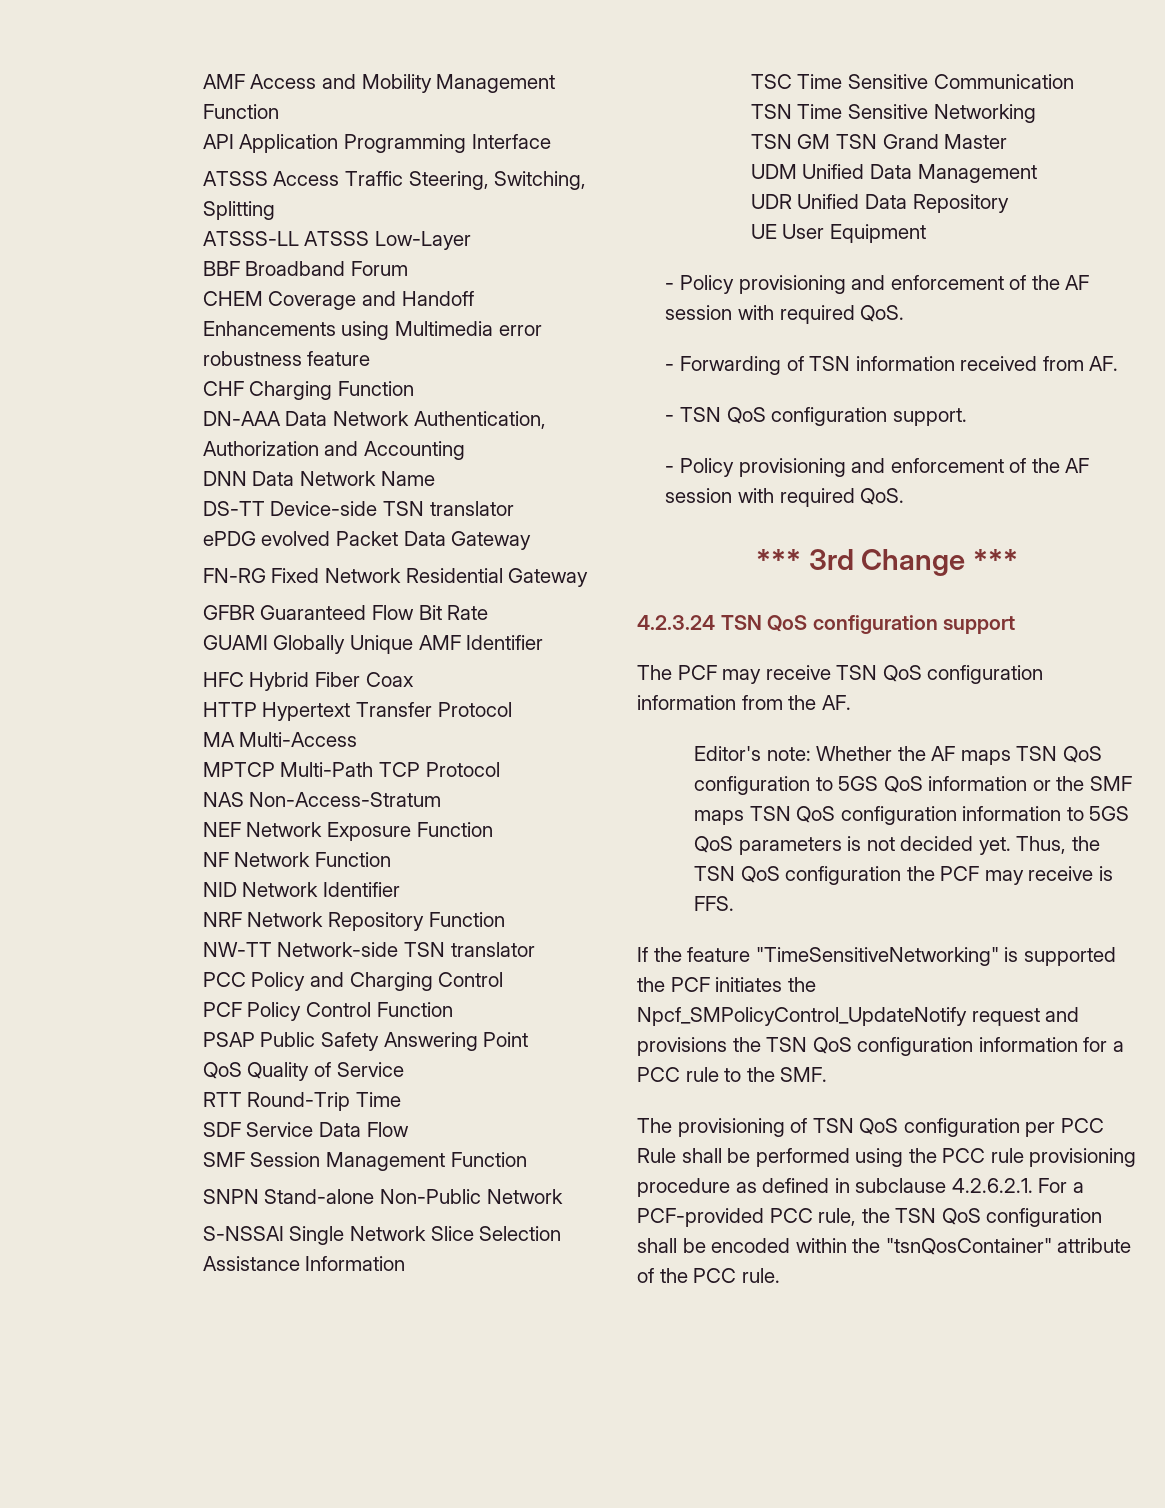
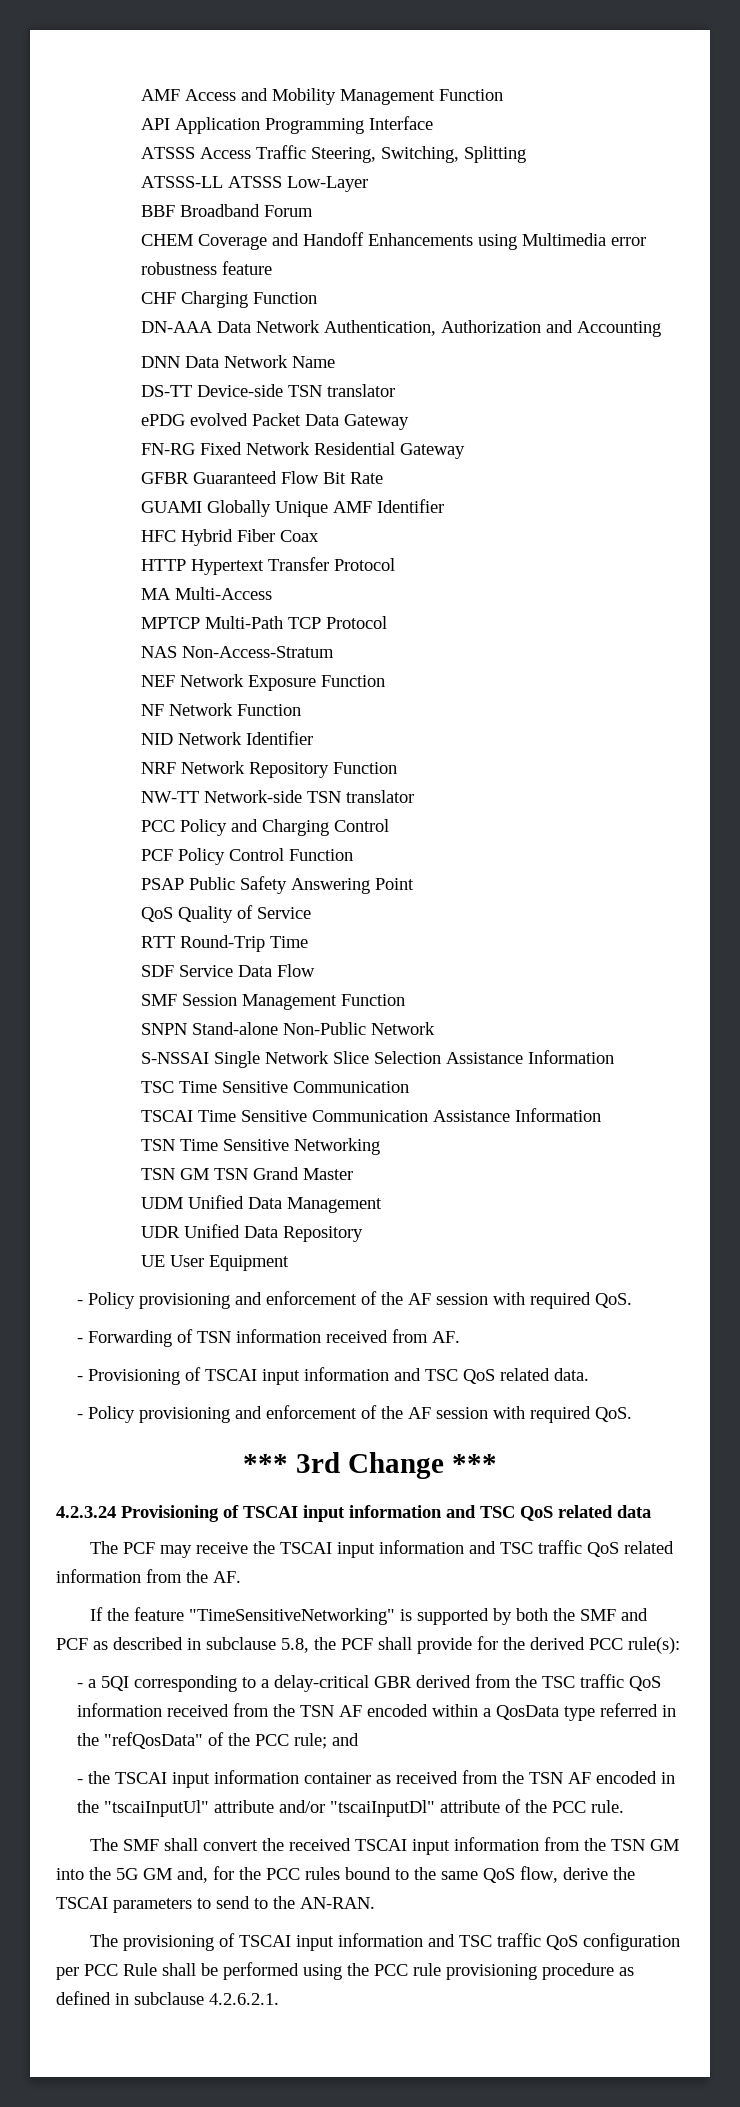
(1074, 81) none -> [141,1108,602,1122] // TSCAI Time Sensitive Communication Assistance Information
[680,407,967,426] TSN QoS configuration support. -> [88,1367,590,1385] Provisioning of TSCAI input information and TSC QoS related data.
[720,615,1016,634] [637,665,1044,684] [637,695,851,710] [693,746,1102,765] [693,776,1132,795] [693,806,1130,825] [693,836,1100,855] [693,866,1113,885] [693,896,734,911] TSN QoS configuration support // The PCF may receive TSN QoS configuration information from the AF. // Editor's note: Whether the AF maps TSN QoS configuration to 5GS QoS information or the SMF maps TSN QoS configuration information to 5GS QoS parameters is not decided yet. Thus, the TSN QoS configuration the PCF may receive is FFS. -> [121,1505,651,1522] [90,1540,675,1558] [56,1569,241,1583] Provisioning of TSCAI input information and TSC QoS related data // The PCF may receive the TSCAI input information and TSC traffic QoS related information from the AF.
[637,977,816,992] [637,1007,1080,1026] [637,1037,1124,1056] [637,1067,828,1082] [637,1118,854,1137] the PCF initiates the Npcf_SMPolicyControl_UpdateNotify request and provisions the TSN QoS configuration information for a PCC rule to the SMF. // The provisioning of TSN -> [493,1608,649,1625] [56,1636,680,1654] [77,1674,662,1692] [77,1703,677,1721] [77,1732,360,1749] [77,1770,676,1788] [77,1799,625,1817] [90,1837,680,1855] [56,1866,635,1883] [56,1896,375,1913] [90,1933,542,1951] by both the SMF and PCF as described in subclause 5.8, the PCF shall provide for the derived PCC rule(s): // - a 5QI corresponding to a delay-critical GBR derived from the TSC traffic QoS information received from the TSN AF encoded within a QosData type referred in the "refQosData" of the PCC rule; and // - the TSCAI input information container as received from the TSN AF encoded in the "tscaiInputUl" attribute and/or "tscaiInputDl" attribute of the PCC rule. // The SMF shall convert the received TSCAI input information from the TSN GM into the 5G GM and, for the PCC rules bound to the same QoS flow, derive the TSCAI parameters to send to the AN-RAN. // The provisioning of TSCAI input information and TSC traffic
[1038,1178,1084,1193] [637,1208,1103,1227] [637,1238,1132,1255] [637,1268,780,1283] For a PCF-provided PCC rule, the TSN QoS configuration shall be encoded within the "tsnQosContainer" attribute of the PCC rule. -> (279, 1999) none

